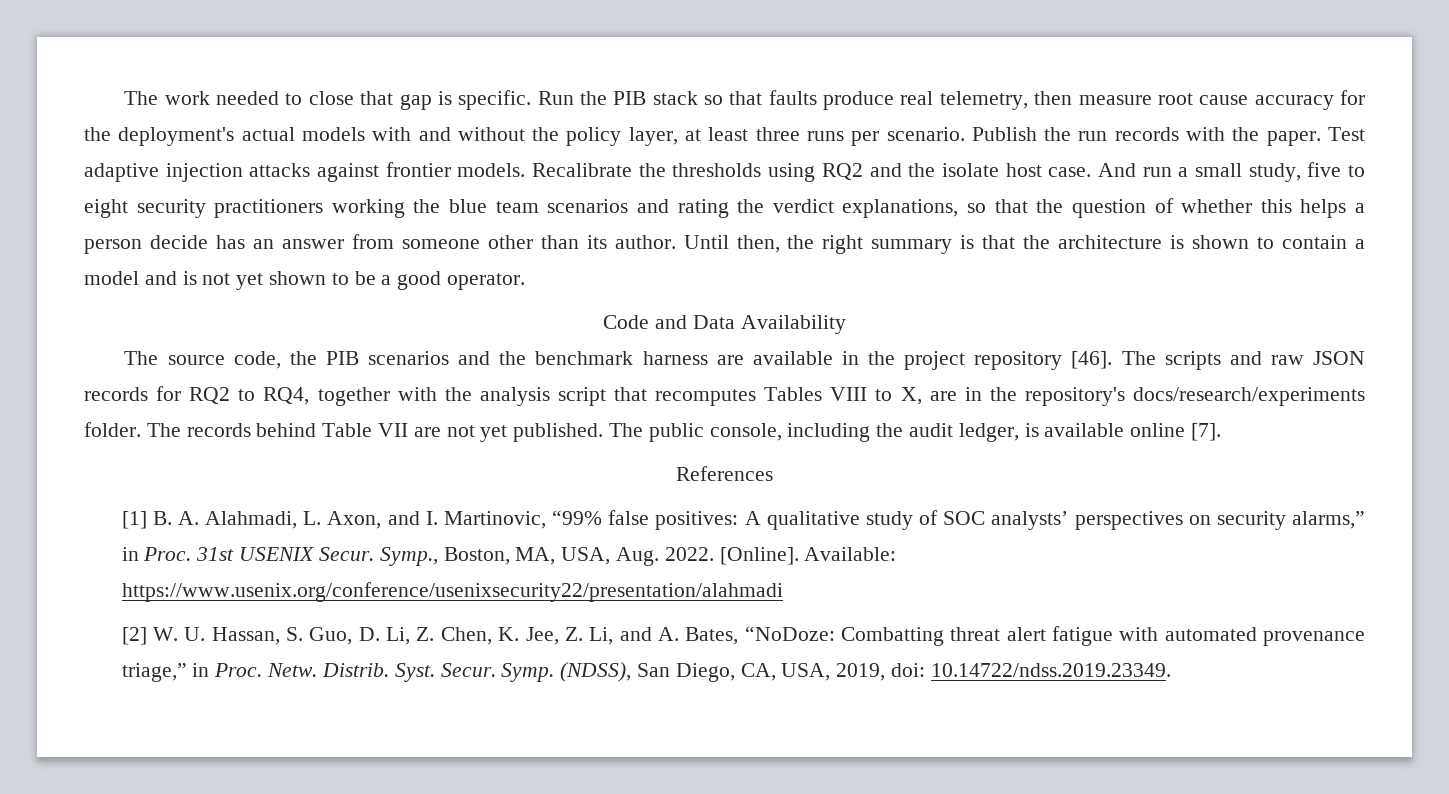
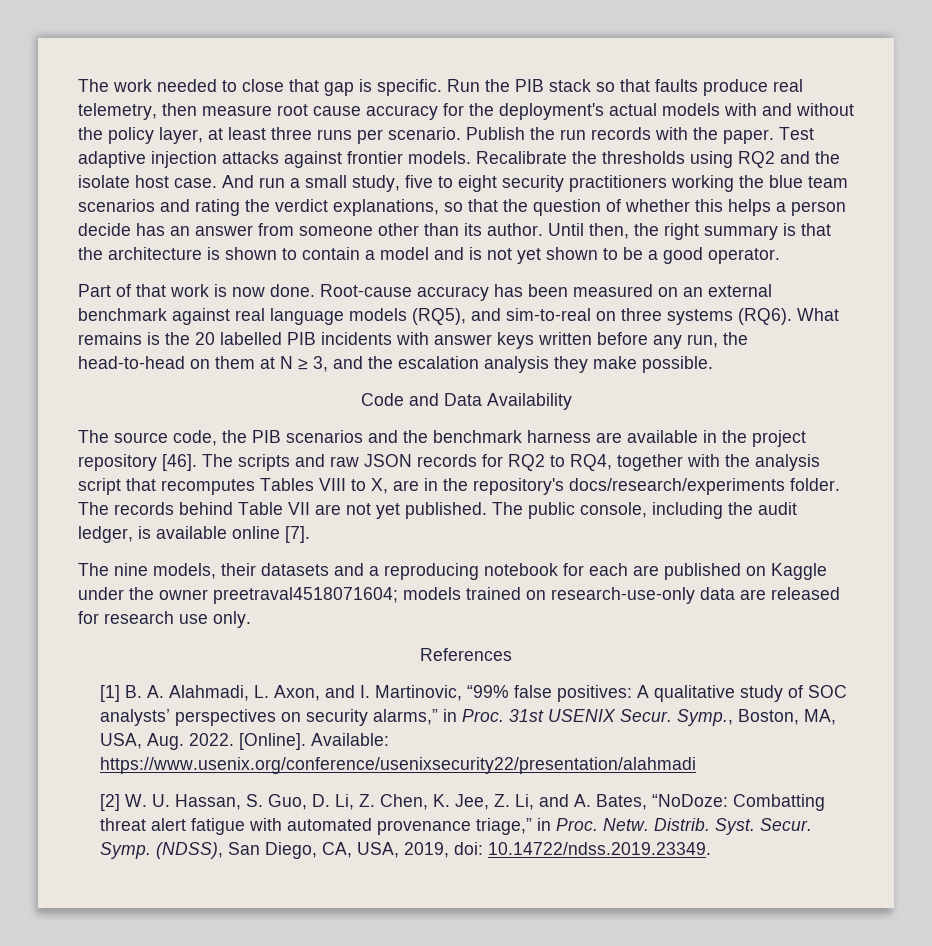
(526, 281) none -> [78,284,772,301] [78,308,839,325] [78,332,748,349] [78,356,713,373] // Part of that work is now done. Root-cause accuracy has been measured on an external benchmark against real language models (RQ5), and sim-to-real on three systems (RQ6). What remains is the 20 labelled PIB incidents with answer keys written before any run, the head-to-head on them at N ≥ 3, and the escalation analysis they make possible.
(1222, 432) none -> [78,563,827,580] [78,587,840,604] [78,611,251,628] // The nine models, their datasets and a reproducing notebook for each are published on Kaggle under the owner preetraval4518071604; models trained on research-use-only data are released for research use only.

